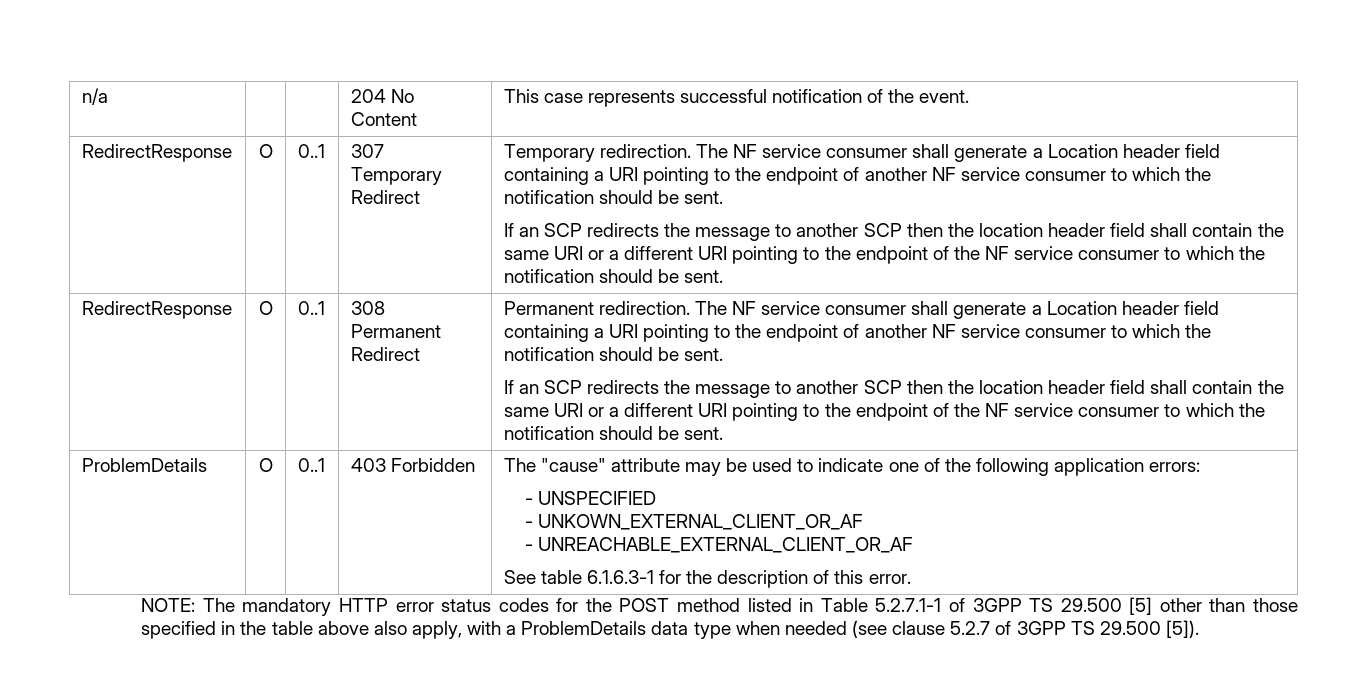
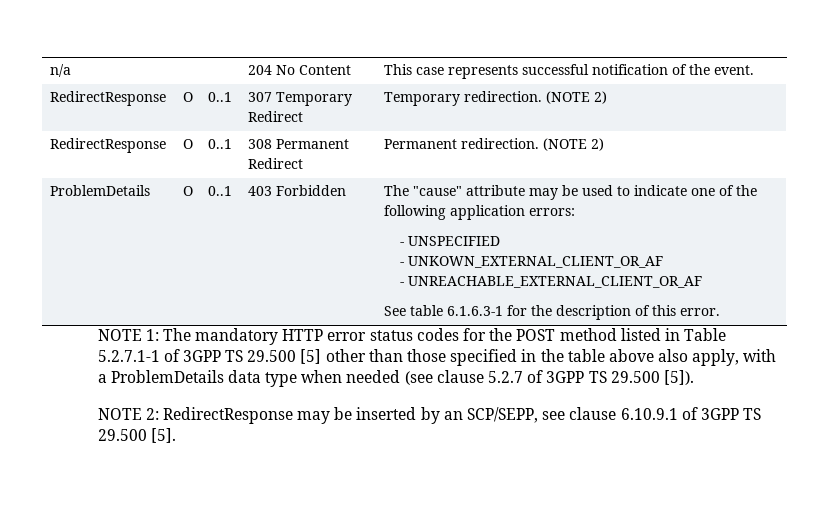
[695,144,1220,162] [503,167,1212,185] [503,190,723,204] [503,223,1284,241] [503,246,1265,264] [503,269,723,283] The NF service consumer shall generate a Location header field containing a URI pointing to the endpoint of another NF service consumer to which the notification should be sent. // If an SCP redirects the message to another SCP then the location header field shall contain the same URI or a different URI pointing to the endpoint of the NF service consumer to which the notification should be sent. -> [545,91,607,104] (NOTE 2)
[694,301,1219,319] [503,324,1212,342] [503,347,723,361] [503,380,1284,398] [503,403,1265,421] [503,426,723,440] The NF service consumer shall generate a Location header field containing a URI pointing to the endpoint of another NF service consumer to which the notification should be sent. // If an SCP redirects the message to another SCP then the location header field shall contain the same URI or a different URI pointing to the endpoint of the NF service consumer to which the notification should be sent. -> [542,138,604,151] (NOTE 2)
[141,598,196,612] NOTE: -> [97,329,159,341] NOTE 1:
(1199, 629) none -> [97,407,762,424] [97,428,176,443] // NOTE 2: RedirectResponse may be inserted by an SCP/SEPP, see clause 6.10.9.1 of 3GPP TS 29.500 [5].

